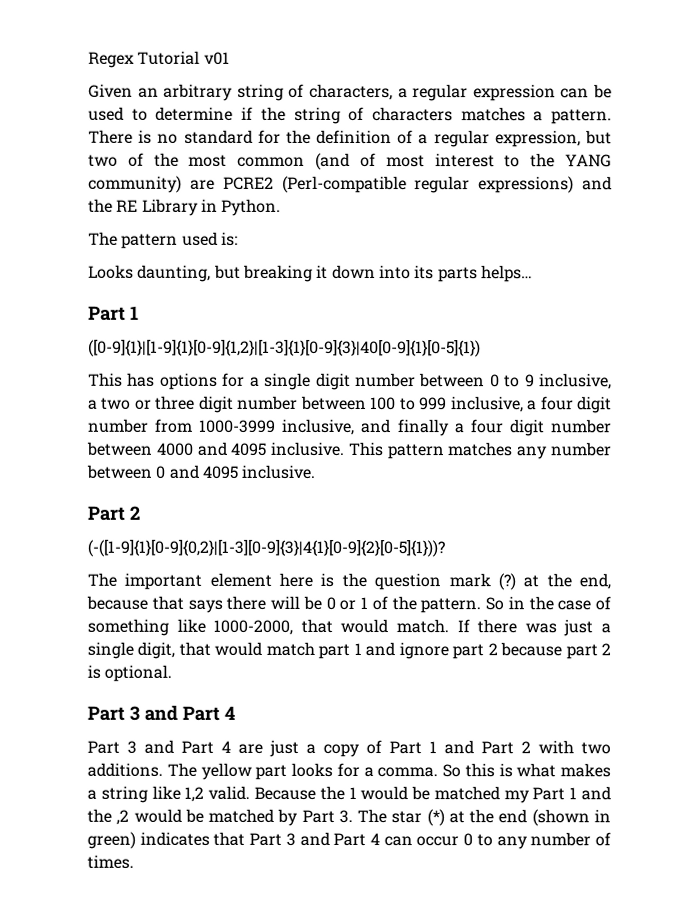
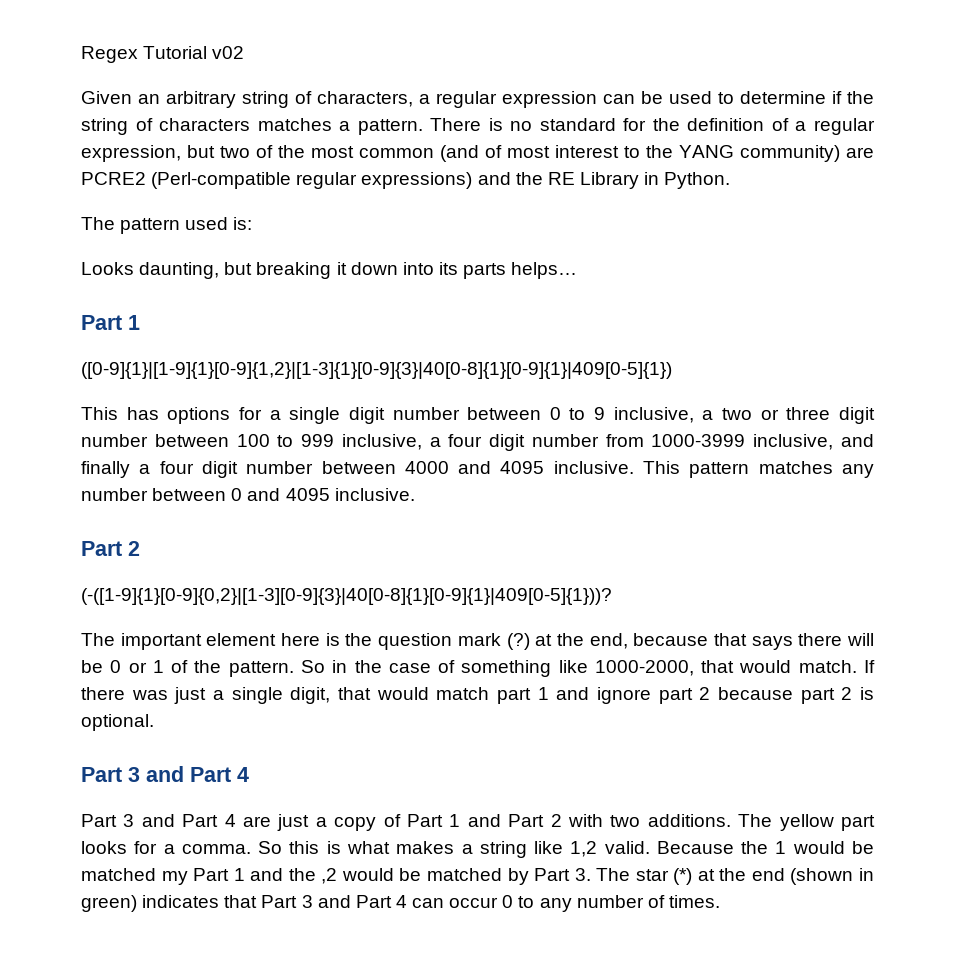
[203,51,230,65] v01 -> [212,46,245,59] v02
[88,339,481,358] ([0-9]{1}|[1-9]{1}[0-9]{1,2}|[1-3]{1}[0-9]{3}|40[0-9]{1}[0-5]{1}) -> [81,362,672,379] ([0-9]{1}|[1-9]{1}[0-9]{1,2}|[1-3]{1}[0-9]{3}|40[0-8]{1}[0-9]{1}|409[0-5]{1})
[87,539,445,558] (-([1-9]{1}[0-9]{0,2}|[1-3][0-9]{3}|4{1}[0-9]{2}[0-5]{1}))? -> [81,588,612,605] (-([1-9]{1}[0-9]{0,2}|[1-3][0-9]{3}|40[0-8]{1}[0-9]{1}|409[0-5]{1}))?

